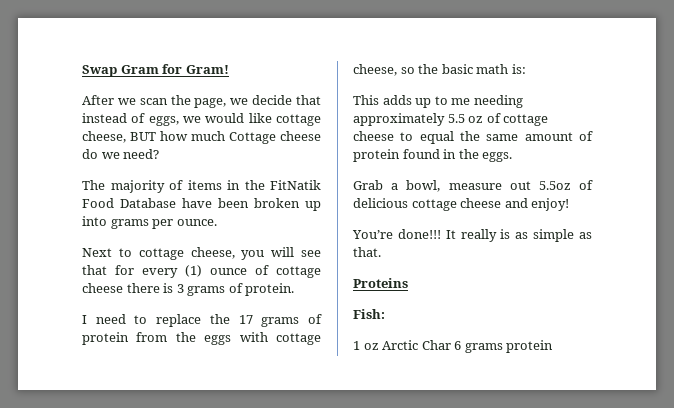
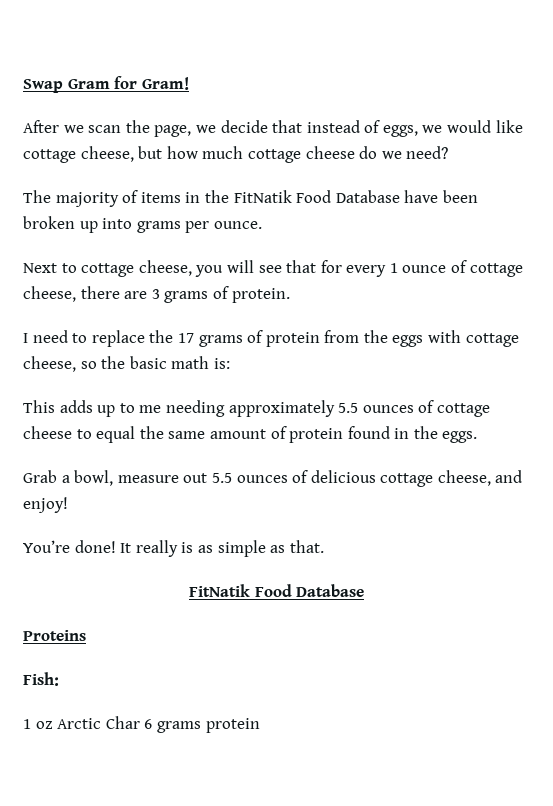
[130,132,156,141] BUT -> [138,146,163,159] but
[229,132,276,144] Cottage -> [247,149,301,163] cottage
[185,265,202,277] (1) -> [389,263,398,273] 1
[82,283,174,293] cheese there is -> [23,286,148,302] cheese, there are
[468,116,484,123] oz -> [362,405,414,413] ounces
[538,181,571,190] 5.5oz -> [211,473,288,483] 5.5 ounces
[460,198,502,208] cheese -> [437,470,491,486] cheese,
[397,229,441,239] done!!! -> [74,540,116,553] done!
(381, 252) none -> [188,584,365,597] // FitNatik Food Database

